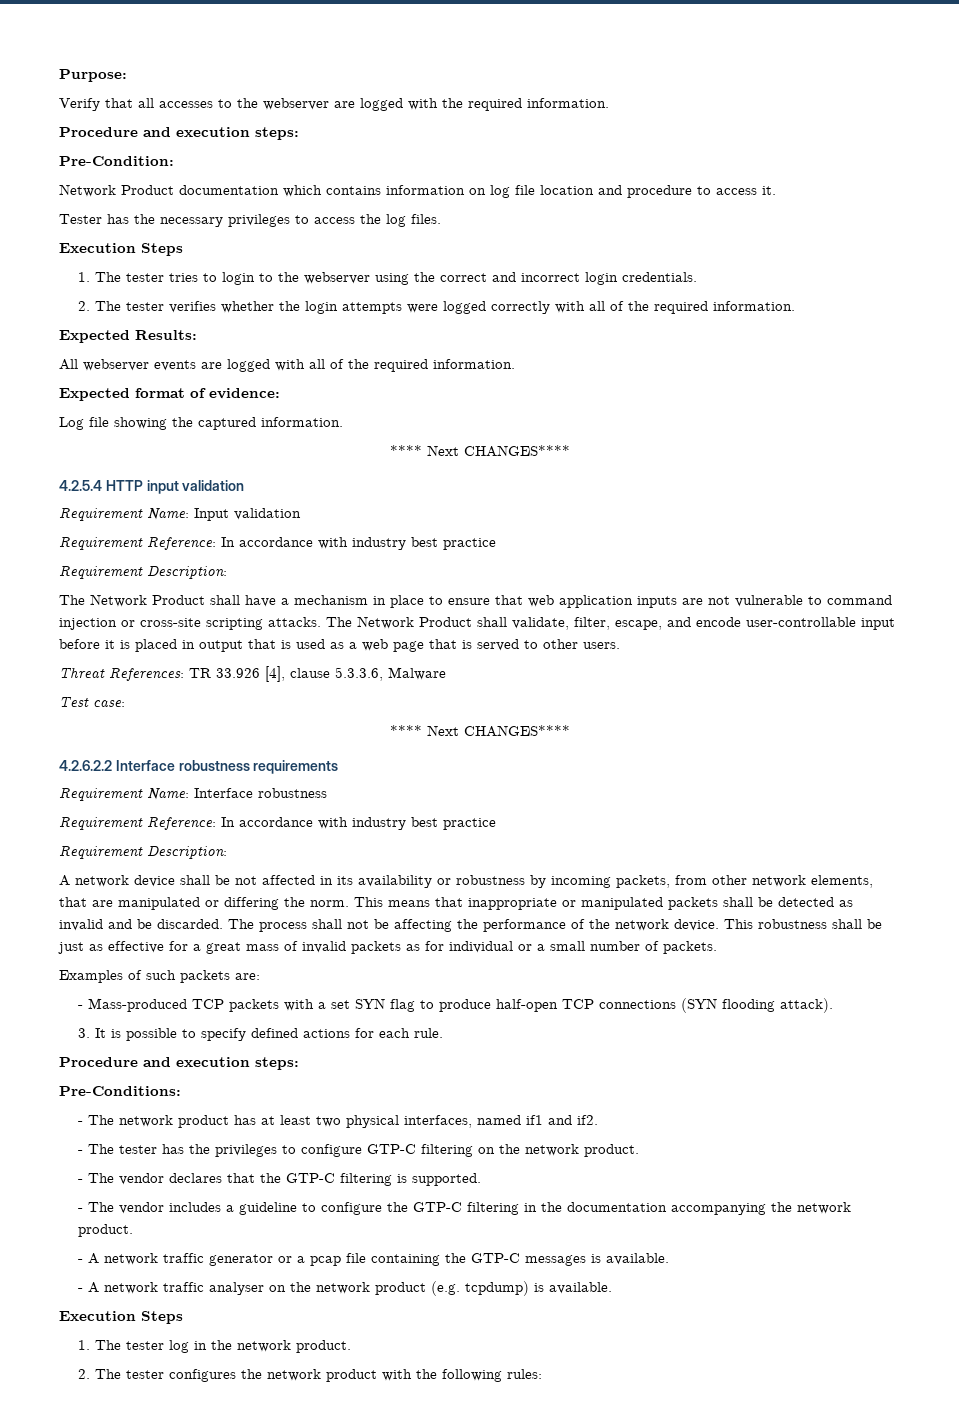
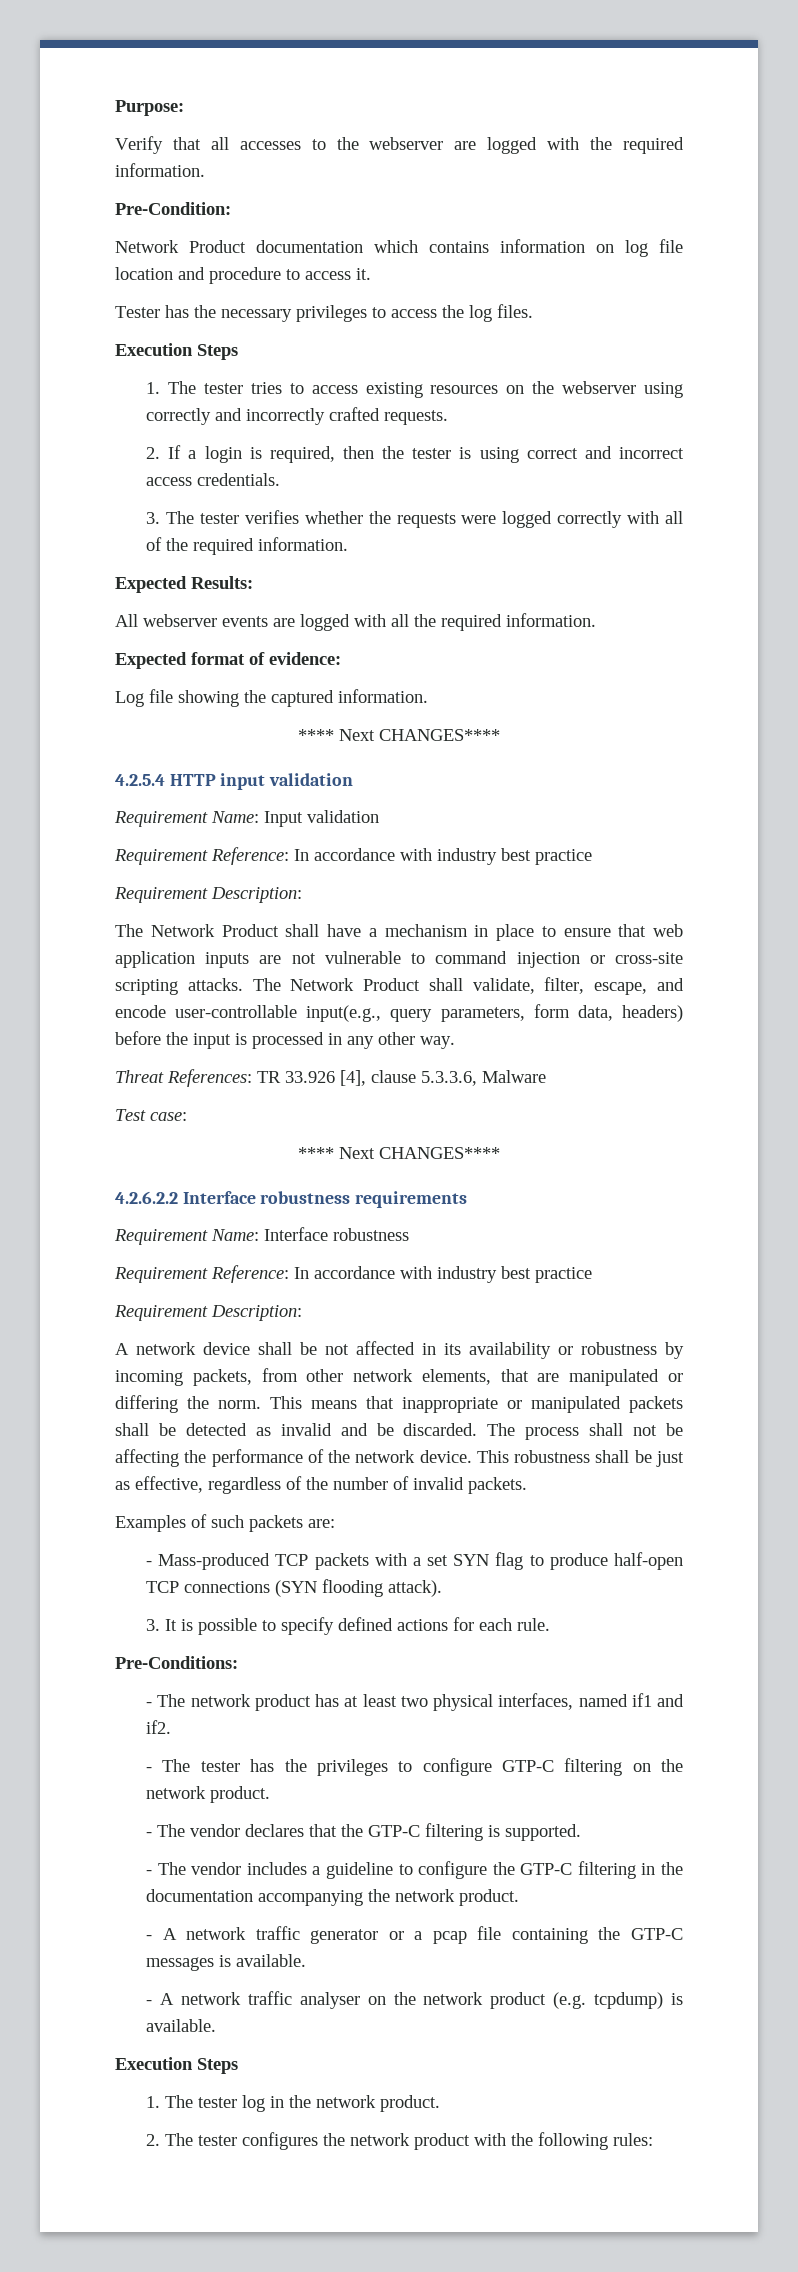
[59,127,299,140] // Procedure and execution steps: -> (205, 170) none
[221,272,435,285] login to the webserver using the -> [311,381,683,398] [146,407,449,425] [146,445,519,463] access existing resources on the webserver using correctly and incorrectly crafted requests. // 2. If a login is required, then the tester is using
[584,272,618,285] login -> [146,477,193,486] access
[77,301,90,311] 2. -> [146,512,161,524] 3.
[304,301,402,314] login attempts -> [396,513,456,528] requests
[330,359,344,369] of -> (409, 620) none
[861,618,895,630] [59,639,620,652] input before it is placed in output that is used as a web page that is served to other users. -> [306,1004,684,1022] [115,1031,455,1049] input(e.g., query parameters, form data, headers) before the input is processed in any other way.
[108,941,659,954] effective for a great mass of invalid packets as for individual or a small number of -> [135,1476,464,1494] effective, regardless of the number of invalid
[59,1057,299,1070] // Procedure and execution steps: -> (551, 1624) none

